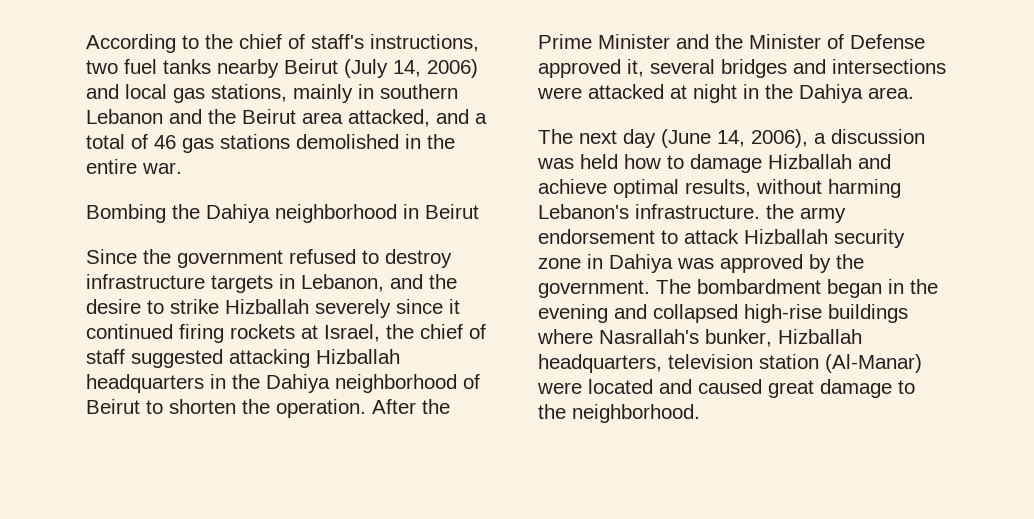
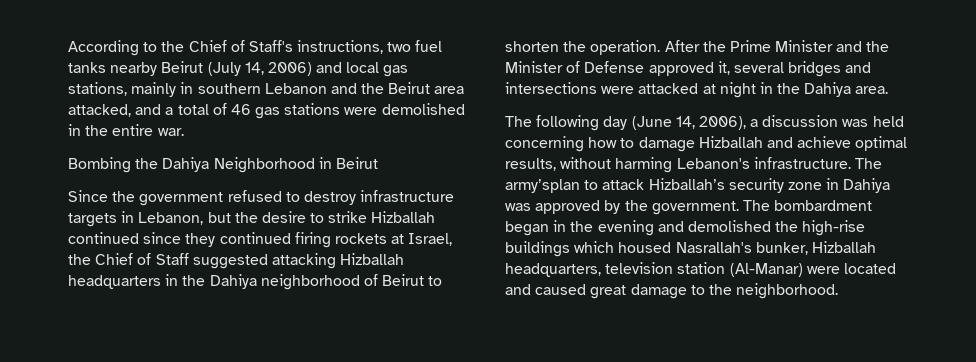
[239,34,364,49] chief of staff's -> [188,40,293,52] Chief of Staff's
(290, 141) none -> [344,107,378,115] were
[275,204,397,223] neighborhood -> [213,157,315,173] Neighborhood
[390,274,423,289] and -> [207,212,231,223] but
[315,299,460,318] severely since it -> [68,232,216,247] continued since they
[420,324,486,339] [86,349,125,364] chief of staff -> [95,253,189,265] Chief of Staff
[579,130,617,144] next -> [536,115,600,131] following
(618, 161) none -> [505,136,584,152] concerning
[766,204,846,223] [538,229,655,244] the army endorsement -> [854,158,882,169] [505,179,580,193] The army’splan
[744,229,828,244] Hizballah -> [648,178,725,190] Hizballah’s
[653,304,908,323] [537,329,593,344] collapsed high-rise buildings where -> [687,220,866,236] [505,241,672,257] demolished the high-rise buildings which housed

